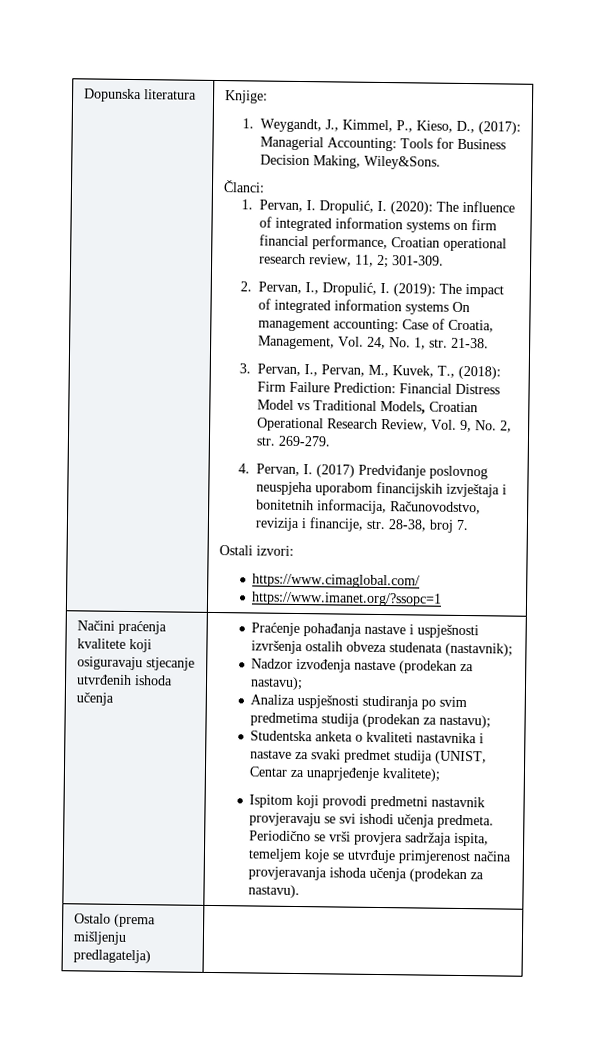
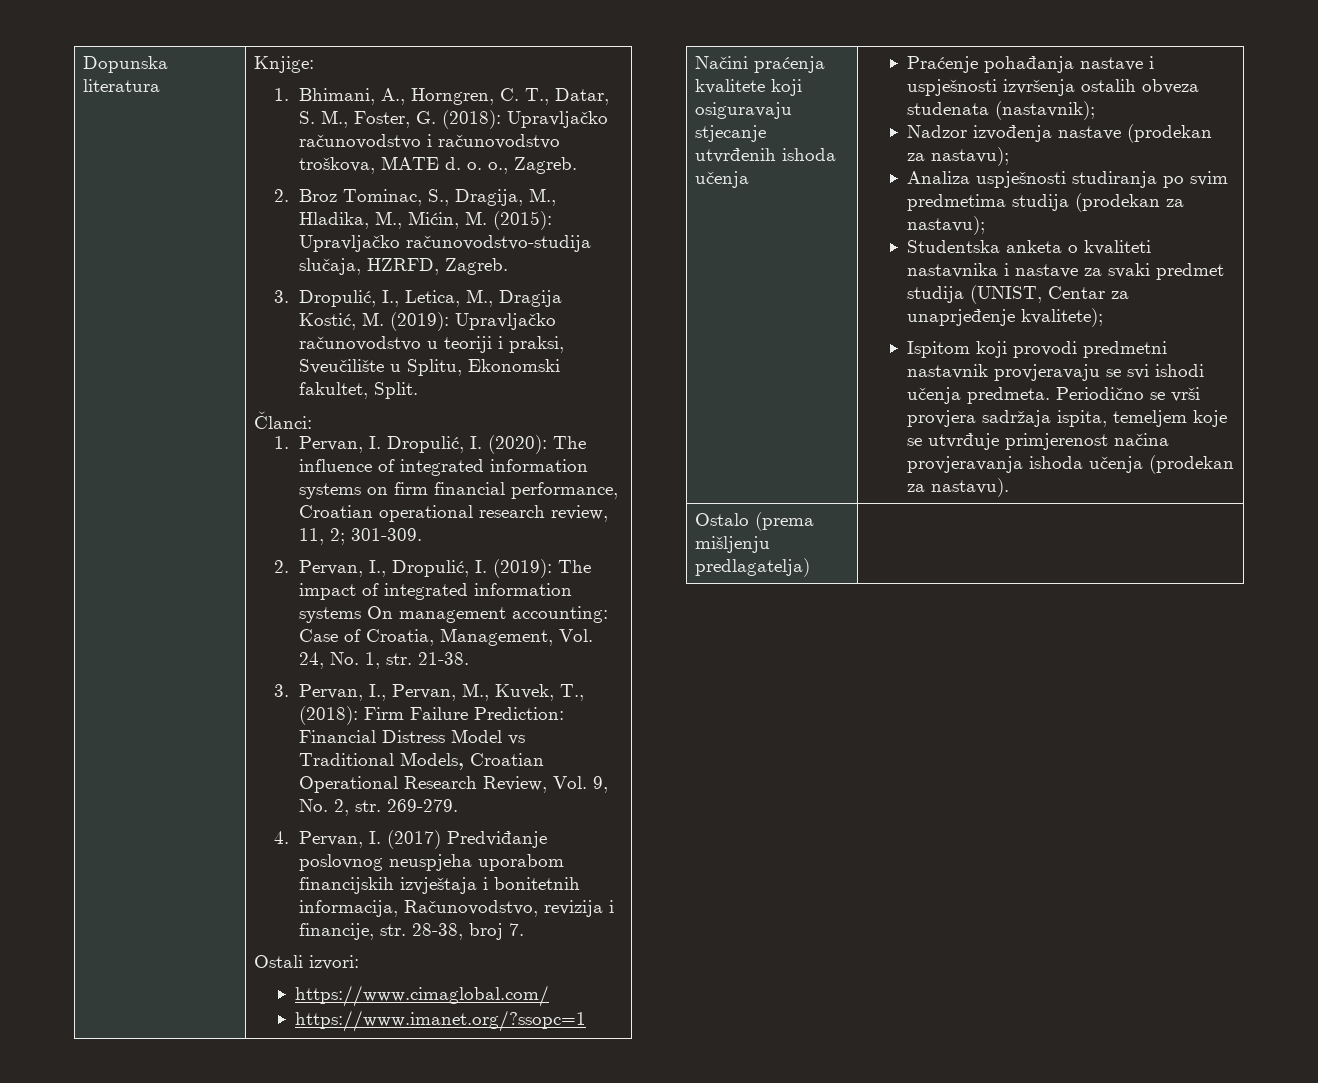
[259,118,521,135] [259,136,506,152] [259,154,441,170] Weygandt, J., Kimmel, P., Kieso, D., (2017): Managerial Accounting: Tools for Business Decision Making, Wiley&Sons. -> [298,88,609,105] [298,110,608,129] [298,134,560,149] [298,156,577,174] [274,188,556,206] [298,211,552,230] [298,235,591,252] [298,258,508,275] [274,289,562,307] [298,312,556,331] [298,336,564,353] [298,359,560,376] [298,382,418,399] Bhimani, A., Horngren, C. T., Datar, S. M., Foster, G. (2018): Upravljačko računovodstvo i računovodstvo troškova, MATE d. o. o., Zagreb. // 2. Broz Tominac, S., Dragija, M., Hladika, M., Mićin, M. (2015): Upravljačko računovodstvo-studija slučaja, HZRFD, Zagreb. // 3. Dropulić, I., Letica, M., Dragija Kostić, M. (2019): Upravljačko računovodstvo u teoriji i praksi, Sveučilište u Splitu, Ekonomski fakultet, Split.

